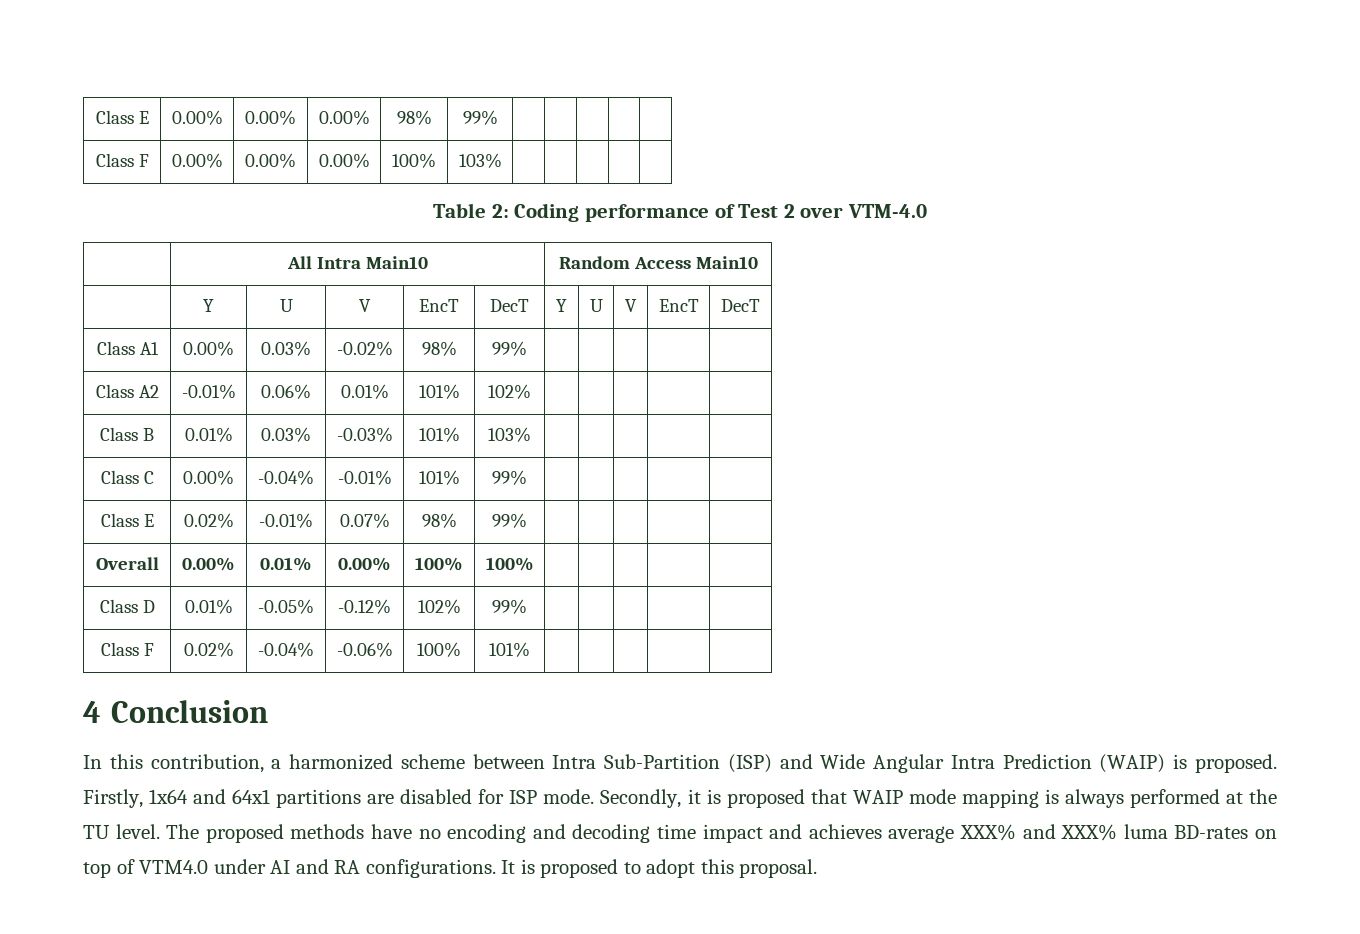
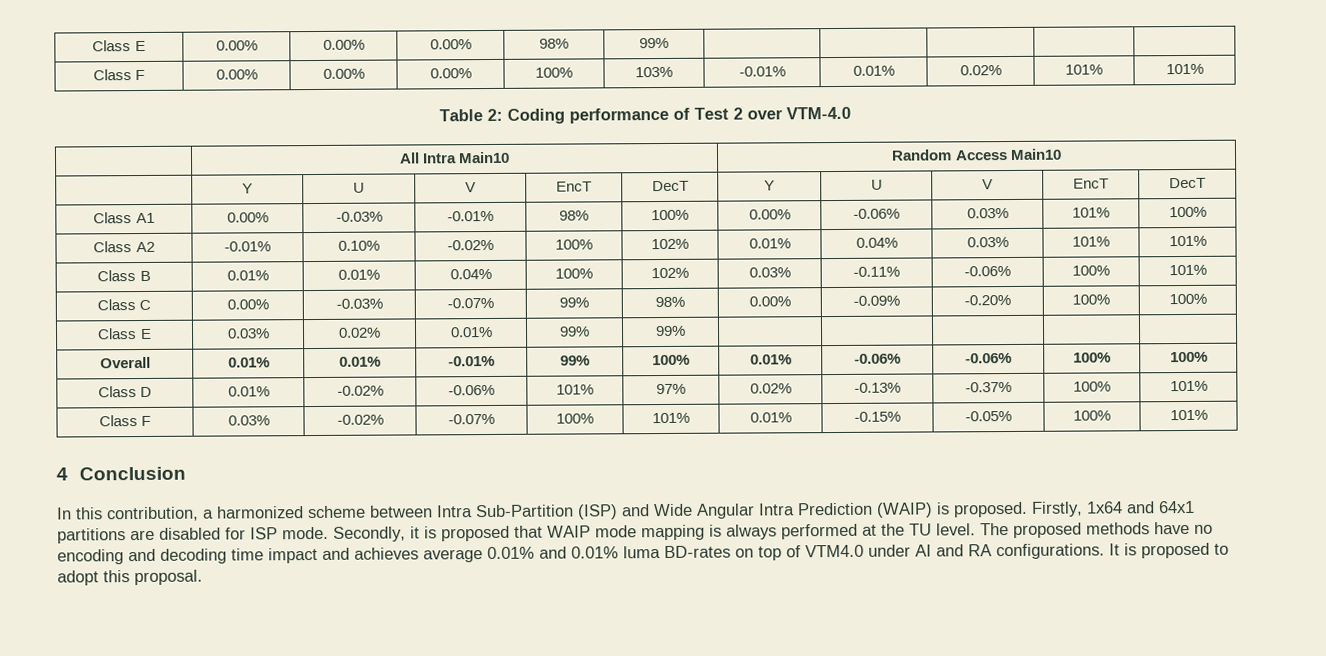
(502, 160) | | | | -> [738,66,786,77] [852,65,895,76] [959,65,1002,76] [1065,64,1103,75] [1165,63,1204,75] -0.01% | 0.01% | 0.02% | 101% | 101%
[261,341,311,356] [336,341,393,356] [421,341,457,356] [492,341,527,356] 0.03% | -0.02% | 98% | 99% | | | | | -> [335,211,383,222] [447,210,494,222] [559,210,589,221] [651,209,689,221] [748,209,791,220] [853,208,900,219] [966,208,1009,219] [1072,207,1110,218] [1168,206,1207,218] -0.03% | -0.01% | 98% | 100% | 0.00% | -0.06% | 0.03% | 101% | 100%
[261,384,311,399] [340,384,389,399] [418,384,460,399] [488,384,531,399] 0.06% | 0.01% | 101% | 102% | | | | | -> [338,240,380,251] [447,239,494,251] [555,239,593,250] [651,238,689,250] [748,238,791,249] [855,237,898,248] [966,237,1009,248] [1072,236,1110,247] [1168,235,1207,247] 0.10% | -0.02% | 100% | 102% | 0.01% | 0.04% | 0.03% | 101% | 101%
[261,427,311,442] [336,427,393,442] [418,427,460,442] [488,427,531,442] 0.03% | -0.03% | 101% | 103% | | | | | -> [338,269,380,280] [449,268,492,280] [555,268,593,279] [651,267,689,279] [748,267,791,278] [853,266,900,277] [964,265,1011,277] [1072,265,1110,276] [1168,264,1207,276] 0.01% | 0.04% | 100% | 102% | 0.03% | -0.11% | -0.06% | 100% | 101%
[258,470,314,485] [337,470,392,485] [418,470,460,485] [492,470,527,485] [100,513,154,527] [183,513,234,528] [259,513,313,528] [339,513,390,528] [421,513,457,528] -0.04% | -0.01% | 101% | 99% | | | | | // Class E | 0.02% | -0.01% | 0.07% | 98% -> [335,298,383,309] [447,297,494,309] [559,297,589,308] [655,296,685,308] [748,296,791,307] [853,295,900,306] [964,294,1011,306] [1072,294,1110,305] [1168,293,1207,305] [97,328,152,340] [226,328,270,339] [338,327,381,338] [449,326,493,338] [559,326,590,337] -0.03% | -0.07% | 99% | 98% | 0.00% | -0.09% | -0.20% | 100% | 100% // Class E | 0.03% | 0.02% | 0.01% | 99%
[182,557,235,571] [260,557,312,571] [338,557,391,571] [415,557,463,571] [485,557,534,571] 0.00% | 0.01% | 0.00% | 100% | 100% | | | | | -> [227,357,270,368] [339,356,381,367] [448,355,495,367] [560,355,590,366] [652,354,690,366] [749,354,792,365] [854,353,901,364] [965,352,1012,364] [1073,352,1111,363] [1169,351,1208,363] 0.01% | 0.01% | -0.01% | 99% | 100% | 0.01% | -0.06% | -0.06% | 100% | 100%
[258,599,314,614] [338,599,391,614] [417,599,461,614] [492,599,527,614] [100,642,154,656] [183,642,234,657] [258,642,314,657] [336,642,393,657] -0.05% | -0.12% | 102% | 99% | | | | | // Class F | 0.02% | -0.04% | -0.06% -> [336,385,384,396] [448,384,495,396] [556,384,594,395] [656,383,686,395] [749,383,792,394] [854,382,901,393] [965,381,1012,393] [1073,381,1111,392] [1169,380,1208,392] [98,415,152,427] [227,415,270,426] [336,414,384,425] [448,413,495,425] -0.02% | -0.06% | 101% | 97% | 0.02% | -0.13% | -0.37% | 100% | 101% // Class F | 0.03% | -0.02% | -0.07%
(530, 649) | | | | -> [749,412,792,423] [854,411,901,422] [965,410,1012,422] [1073,410,1111,421] [1169,409,1208,421] 0.01% | -0.15% | -0.05% | 100% | 101%
[960,824,1118,841] XXX% and XXX% -> [487,546,619,560] 0.01% and 0.01%

